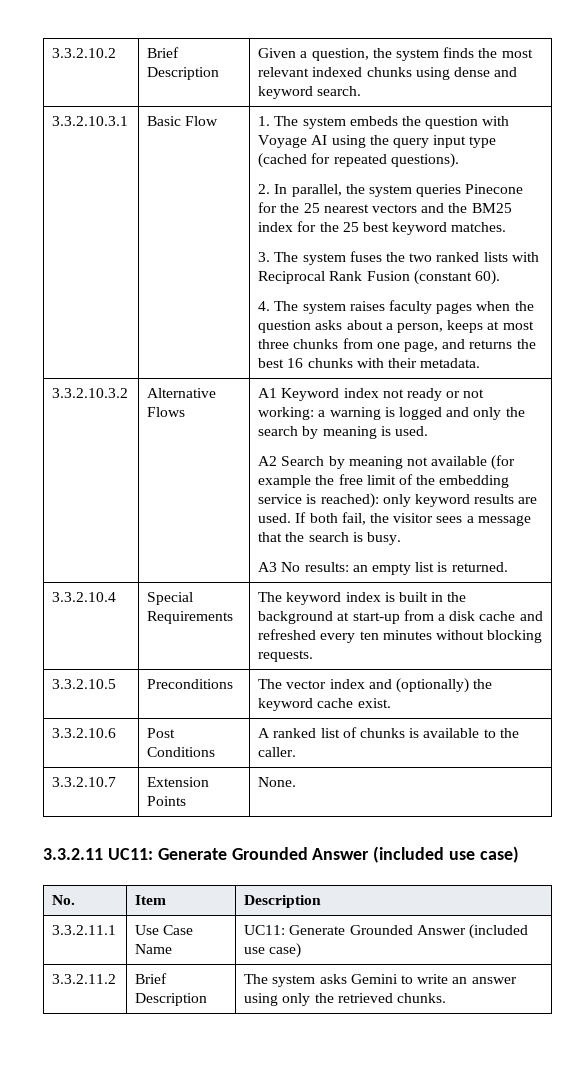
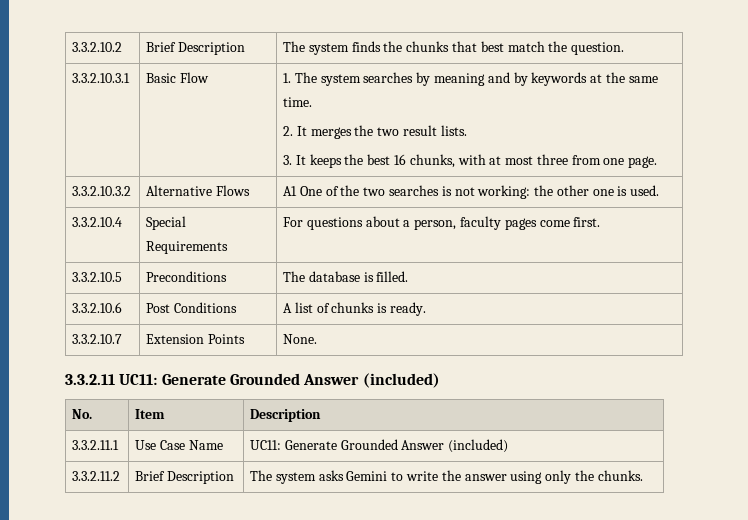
[258,47,533,61] [258,67,518,80] [258,86,362,99] Given a question, the system finds the most relevant indexed chunks using dense and keyword search. -> [283,41,625,55] The system finds the chunks that best match the question.
[349,116,510,129] [258,135,497,148] [258,153,459,168] [258,184,524,197] [258,202,512,213] [258,221,507,235] [258,251,539,265] [258,270,501,285] [258,300,534,314] [258,320,484,333] embeds the question with Voyage AI using the query input type (cached for repeated questions). // 2. In parallel, the system queries Pinecone for the 25 nearest vectors and the BM25 index for the 25 best keyword matches. // 3. The system fuses the two ranked lists with Reciprocal Rank Fusion (constant 60). // 4. The system raises faculty pages when the question asks about a person, keeps -> [363,72,658,86] [283,97,313,107] [283,125,467,139] [283,154,486,168] searches by meaning and by keywords at the same time. // 2. It merges the two result lists. // 3. It keeps the best 16 chunks, with
[293,339,339,349] chunks -> (568, 159) none
[404,339,536,352] [258,358,481,368] [52,388,129,398] [147,388,217,398] [147,407,186,417] [258,388,485,401] [258,407,525,420] [258,426,429,439] [258,455,516,470] [258,474,510,488] [258,493,538,508] [258,512,531,526] [258,532,402,545] [258,562,508,575] [52,592,117,602] [147,592,194,605] [147,611,234,624] [258,592,467,605] [258,610,543,624] [258,629,543,643] [258,650,314,662] [52,679,117,689] [147,679,234,689] [258,678,493,693] [258,698,391,711] page, and returns the best 16 chunks with their metadata. // 3.3.2.10.3.2 | Alternative Flows | A1 Keyword index not ready or not working: a warning is logged and only the search by meaning is used. // A2 Search by meaning not available (for example the free limit of the embedding service is reached): only keyword results are used. If both fail, the visitor sees a message that the search is busy. // A3 No results: an empty list is returned. // 3.3.2.10.4 | Special Requirements | The keyword index is built in the background at start-up from a disk cache and refreshed every ten minutes without blocking requests. // 3.3.2.10.5 | Preconditions | The vector index and (optionally) the keyword cache exist. -> [628,156,658,168] [72,186,132,196] [146,185,250,196] [283,185,660,199] [72,217,123,227] [146,216,187,230] [146,241,229,254] [283,216,601,230] [72,272,123,282] [146,271,228,282] [283,271,409,282] page. // 3.3.2.10.3.2 | Alternative Flows | A1 One of the two searches is not working: the other one is used. // 3.3.2.10.4 | Special Requirements | For questions about a person, faculty pages come first. // 3.3.2.10.5 | Preconditions | The database is filled.
[273,728,317,738] ranked -> (293, 308) none
[423,728,519,738] [258,747,297,757] available to the caller. -> [389,302,426,316] ready.
[373,846,520,863] (included use case) -> [362,373,440,388] (included)
[469,924,529,939] [244,943,302,958] (included use case) -> [448,439,509,453] (included)
[452,977,468,984] an -> [441,470,461,481] the
[337,993,393,1003] retrieved -> (594, 475) none

